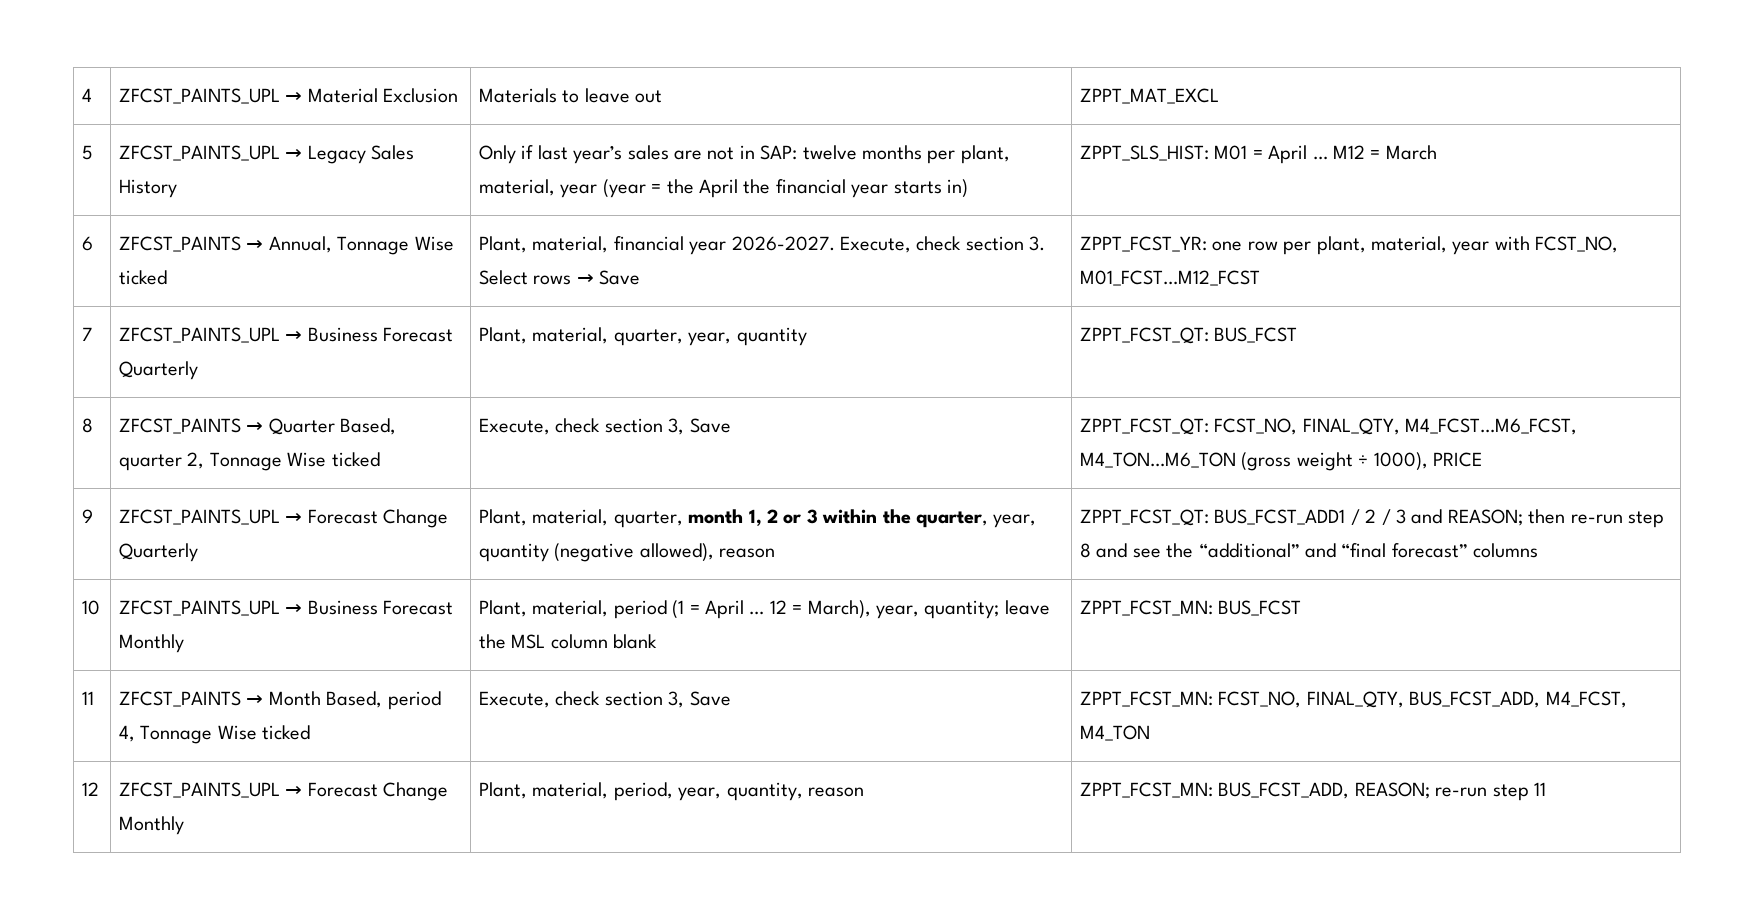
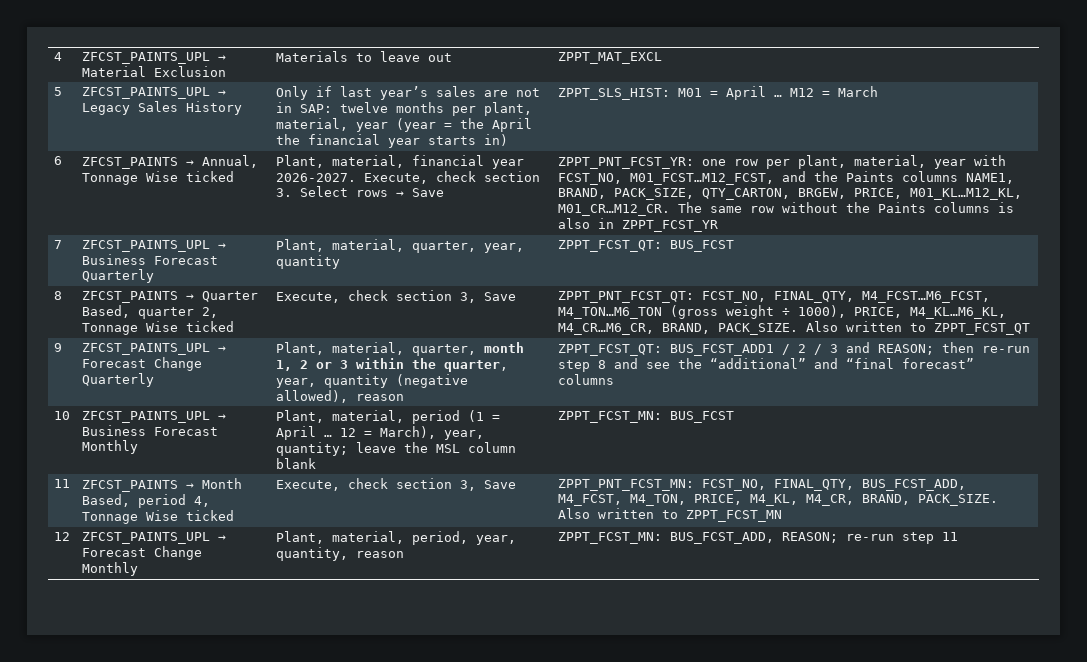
[1080,236,1208,252] ZPPT_FCST_YR: -> [557,157,694,169] ZPPT_PNT_FCST_YR:
[1080,270,1261,286] M01_FCST…M12_FCST -> [629,171,1014,185] [557,188,1022,200] [557,202,1014,216] [557,218,718,232] M01_FCST…M12_FCST, and the Paints columns NAME1, BRAND, PACK_SIZE, QTY_CARTON, BRGEW, PRICE, M01_KL…M12_KL, M01_CR…M12_CR. The same row without the Paints columns is also in ZPPT_FCST_YR
[1080,418,1210,435] ZPPT_FCST_QT: -> [557,291,694,303] ZPPT_PNT_FCST_QT:
[1433,452,1483,467] PRICE -> [853,307,1006,319] [557,321,1030,335] PRICE, M4_KL…M6_KL, M4_CR…M6_CR, BRAND, PACK_SIZE. Also written to ZPPT_FCST_QT
[1080,691,1214,707] ZPPT_FCST_MN: -> [557,479,694,491] ZPPT_PNT_FCST_MN:
[1080,725,1151,741] M4_TON -> [629,494,998,506] [557,508,782,522] M4_TON, PRICE, M4_KL, M4_CR, BRAND, PACK_SIZE. Also written to ZPPT_FCST_MN

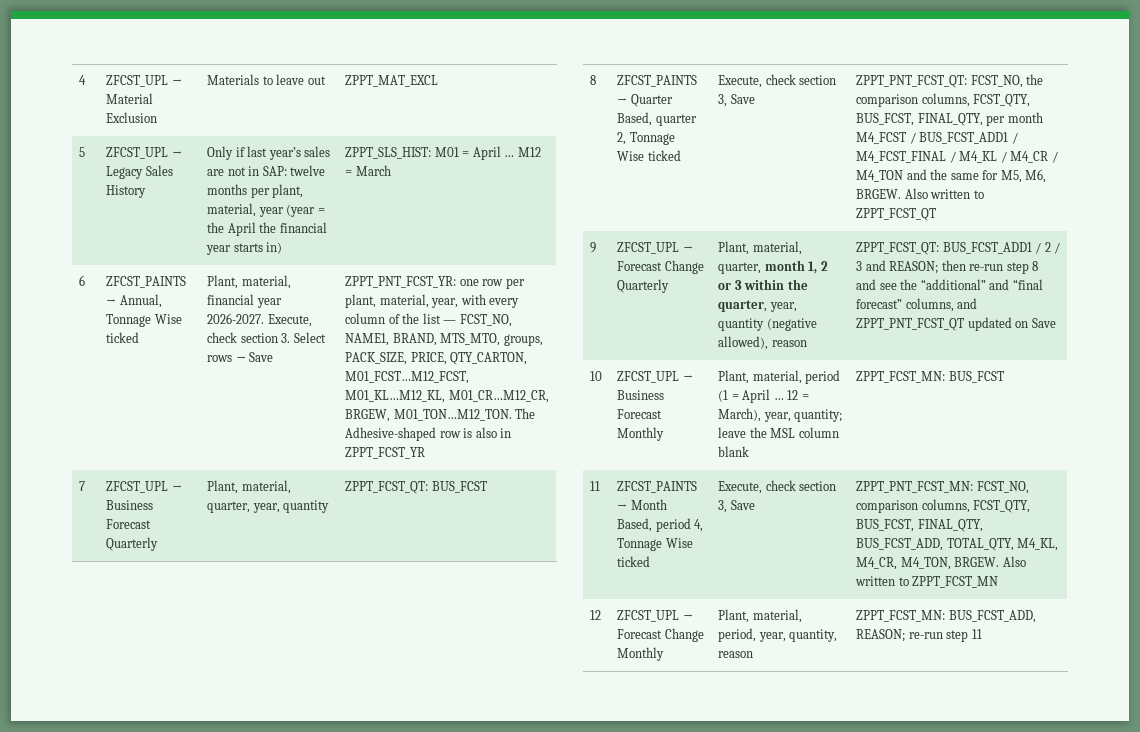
[81,52,210,64] ZFCST_PAINTS_UPL -> [106,75,169,87] ZFCST_UPL
[81,87,210,99] ZFCST_PAINTS_UPL -> [106,147,169,159] ZFCST_UPL
[933,155,1006,169] [557,171,1014,185] [557,188,1022,200] [557,202,990,216] year with FCST_NO, M01_FCST…M12_FCST, and the Paints columns NAME1, BRAND, PACK_SIZE, QTY_CARTON, BRGEW, PRICE, M01_KL…M12_KL, M01_CR…M12_CR. The same row without the Paints columns -> [431,294,520,308] [345,313,512,327] [345,333,543,346] [345,352,528,365] [345,371,470,384] [345,390,549,403] [345,408,536,422] [345,427,461,441] year, with every column of the list — FCST_NO, NAME1, BRAND, MTS_MTO, groups, PACK_SIZE, PRICE, QTY_CARTON, M01_FCST…M12_FCST, M01_KL…M12_KL, M01_CR…M12_CR, BRGEW, M01_TON…M12_TON. The Adhesive-shaped row
[81,240,210,252] ZFCST_PAINTS_UPL -> [106,481,169,493] ZFCST_UPL
[773,291,990,303] [557,305,1006,319] [557,323,798,335] FINAL_QTY, M4_FCST…M6_FCST, M4_TON…M6_TON (gross weight ÷ 1000), PRICE, M4_KL…M6_KL, M4_CR…M6_CR, BRAND, PACK_SIZE. -> [1026,74,1044,85] [856,93,1031,107] [856,112,1043,126] [856,132,1018,144] [856,151,1058,163] [856,169,1047,183] [856,189,902,199] the comparison columns, FCST_QTY, BUS_FCST, FINAL_QTY, per month M4_FCST / BUS_FCST_ADD1 / M4_FCST_FINAL / M4_KL / M4_CR / M4_TON and the same for M5, M6, BRGEW.
[81,343,210,355] ZFCST_PAINTS_UPL -> [617,242,680,254] ZFCST_UPL
[557,374,614,385] columns -> [905,298,978,312] [856,317,1056,331] columns, and ZPPT_PNT_FCST_QT updated on Save
[81,411,210,423] ZFCST_PAINTS_UPL -> [617,371,680,383] ZFCST_UPL
[773,479,966,491] [557,494,998,506] FINAL_QTY, BUS_FCST_ADD, M4_FCST, M4_TON, PRICE, M4_KL, M4_CR, BRAND, PACK_SIZE. -> [856,499,1031,513] [856,519,983,532] [856,538,1059,551] [856,557,1000,570] comparison columns, FCST_QTY, BUS_FCST, FINAL_QTY, BUS_FCST_ADD, TOTAL_QTY, M4_KL, M4_CR, M4_TON, BRGEW.
[81,532,210,544] ZFCST_PAINTS_UPL -> [617,610,680,622] ZFCST_UPL

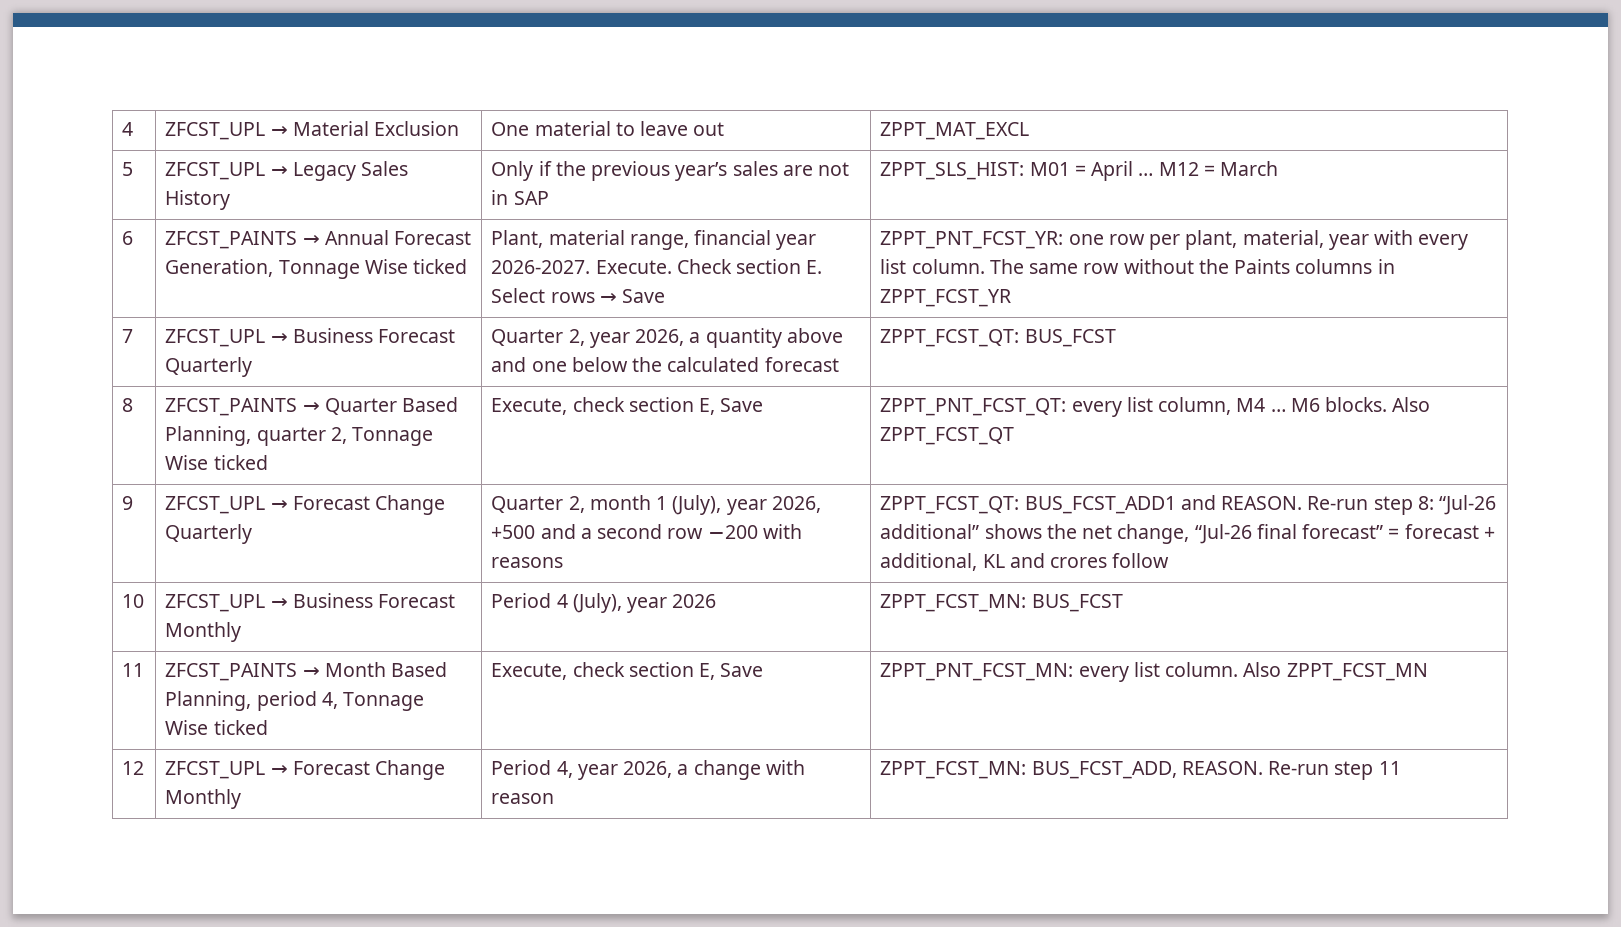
[207,74,260,85] Materials -> [491,121,611,136] One material
[247,146,268,157] last -> [555,161,671,181] the previous
[262,165,326,176] [207,184,304,198] [207,203,325,217] [207,222,327,236] [206,242,283,255] SAP: twelve months per plant, material, year (year = the April the financial year starts in) -> [513,191,549,205] SAP
[119,294,162,308] Annual, -> [324,230,472,245] [165,259,274,277] Annual Forecast Generation,
[241,275,291,289] material, -> [548,230,689,250] material range,
[267,314,312,327] [207,332,291,343] Execute, check section 3. -> [595,259,823,274] Execute. Check section E.
[431,298,459,308] year, -> [1328,234,1369,250] year
[345,313,512,327] [345,333,543,346] [345,352,528,365] [345,371,470,384] [345,390,549,403] [345,408,536,422] [345,427,497,441] column of the list — FCST_NO, NAME1, BRAND, MTS_MTO, groups, PACK_SIZE, PRICE, QTY_CARTON, M01_FCST…M12_FCST, M01_KL…M12_KL, M01_CR…M12_CR, BRGEW, M01_TON…M12_TON. The Adhesive-shaped row is also -> [880,259,1373,274] list column. The same row without the Paints columns
[207,480,291,494] [207,500,330,513] Plant, material, quarter, year, quantity -> [491,328,843,348] [491,357,839,372] Quarter 2, year 2026, a quantity above and one below the calculated forecast
[617,112,653,126] Based, -> [402,397,459,412] [165,426,252,446] Based Planning,
[718,94,728,107] 3, -> [699,398,716,415] E,
[970,74,1044,88] [856,93,1031,107] [856,112,1043,126] [856,132,1018,144] [856,151,1058,163] [856,169,1047,183] [856,188,984,199] FCST_NO, the comparison columns, FCST_QTY, BUS_FCST, FINAL_QTY, per month M4_FCST / BUS_FCST_ADD1 / M4_FCST_FINAL / M4_KL / M4_CR / M4_TON and the same for M5, M6, BRGEW. Also written to -> [1071,397,1431,417] every list column, M4 … M6 blocks. Also
[718,241,802,255] [718,260,828,274] [718,279,808,290] [718,300,797,312] [718,318,817,331] [718,336,807,350] [856,242,1061,255] [856,260,1039,274] [856,279,1043,290] [856,298,978,312] [856,317,1056,331] Plant, material, quarter, month 1, 2 or 3 within the quarter, year, quantity (negative allowed), reason | ZPPT_FCST_QT: BUS_FCST_ADD1 / 2 / 3 and REASON; then re-run step 8 and see the “additional” and “final forecast” columns, and ZPPT_PNT_FCST_QT updated on Save -> [491,495,821,515] [491,524,802,539] [491,557,564,568] [880,495,1497,515] [880,524,1495,544] [880,553,1170,571] Quarter 2, month 1 (July), year 2026, +500 and a second row −200 with reasons | ZPPT_FCST_QT: BUS_FCST_ADD1 and REASON. Re-run step 8: “Jul-26 additional” shows the net change, “Jul-26 final forecast” = forecast + additional, KL and crores follow
[718,370,841,384] [718,389,809,403] [718,408,843,422] [718,427,839,438] [718,446,750,457] Plant, material, period (1 = April … 12 = March), year, quantity; leave the MSL column blank -> [491,593,717,613] Period 4 (July), year 2026
[617,518,653,532] Based, -> [391,662,448,677] [165,691,252,711] Based Planning,
[718,500,728,513] 3, -> [699,663,716,680] E,
[976,481,1029,494] [856,499,1031,513] [856,519,983,532] [856,538,1059,551] [856,556,1026,570] [855,576,909,586] FCST_NO, comparison columns, FCST_QTY, BUS_FCST, FINAL_QTY, BUS_FCST_ADD, TOTAL_QTY, M4_KL, M4_CR, M4_TON, BRGEW. Also written to -> [1078,662,1282,682] every list column. Also
[718,609,802,623] [718,628,838,642] Plant, material, period, year, quantity, -> [491,760,805,780] Period 4, year 2026, a change with
[856,629,943,642] REASON; re-run -> [1181,761,1330,775] REASON. Re-run

